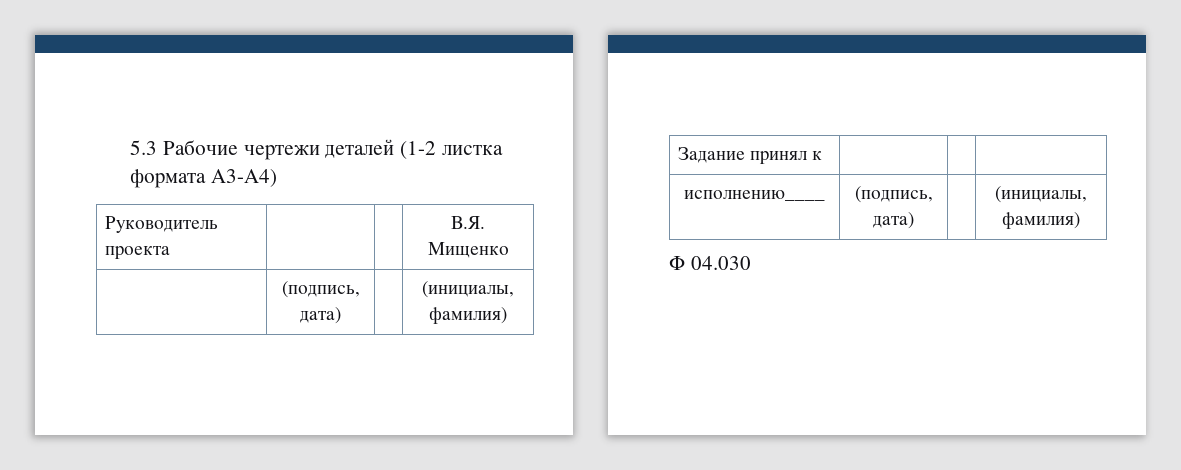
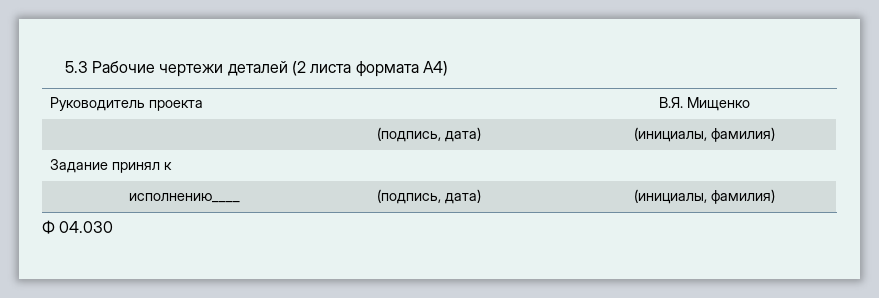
[399,141,503,159] [130,169,277,188] (1-2 листка формата А3-А4) -> [292,61,449,77] (2 листа формата А4)

